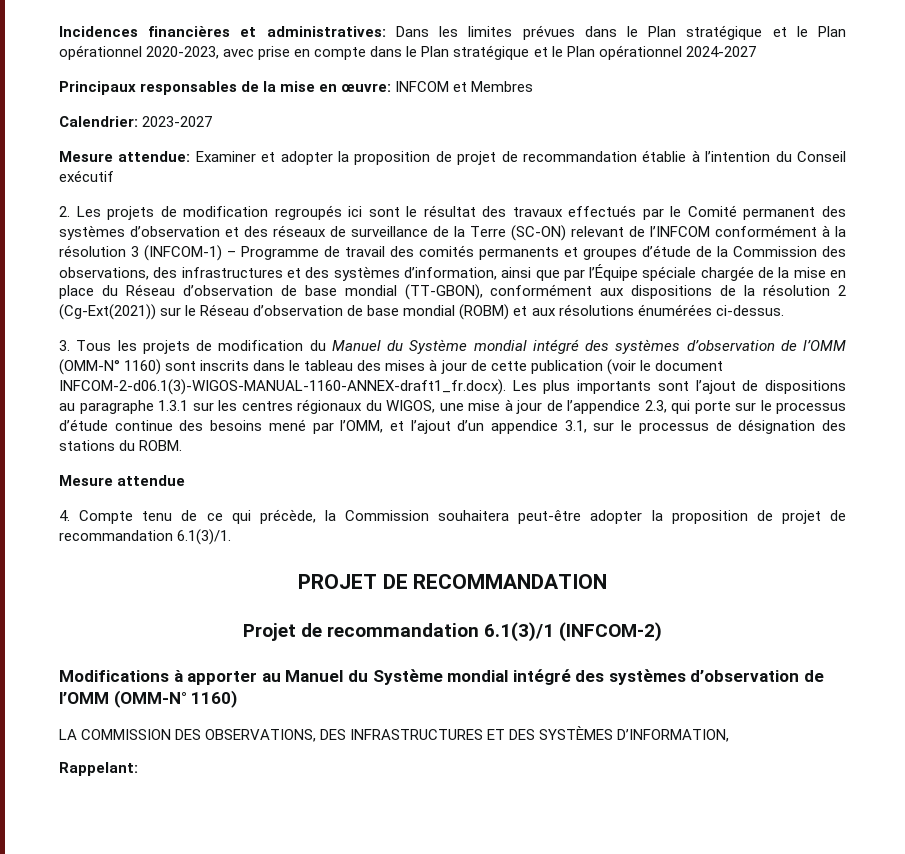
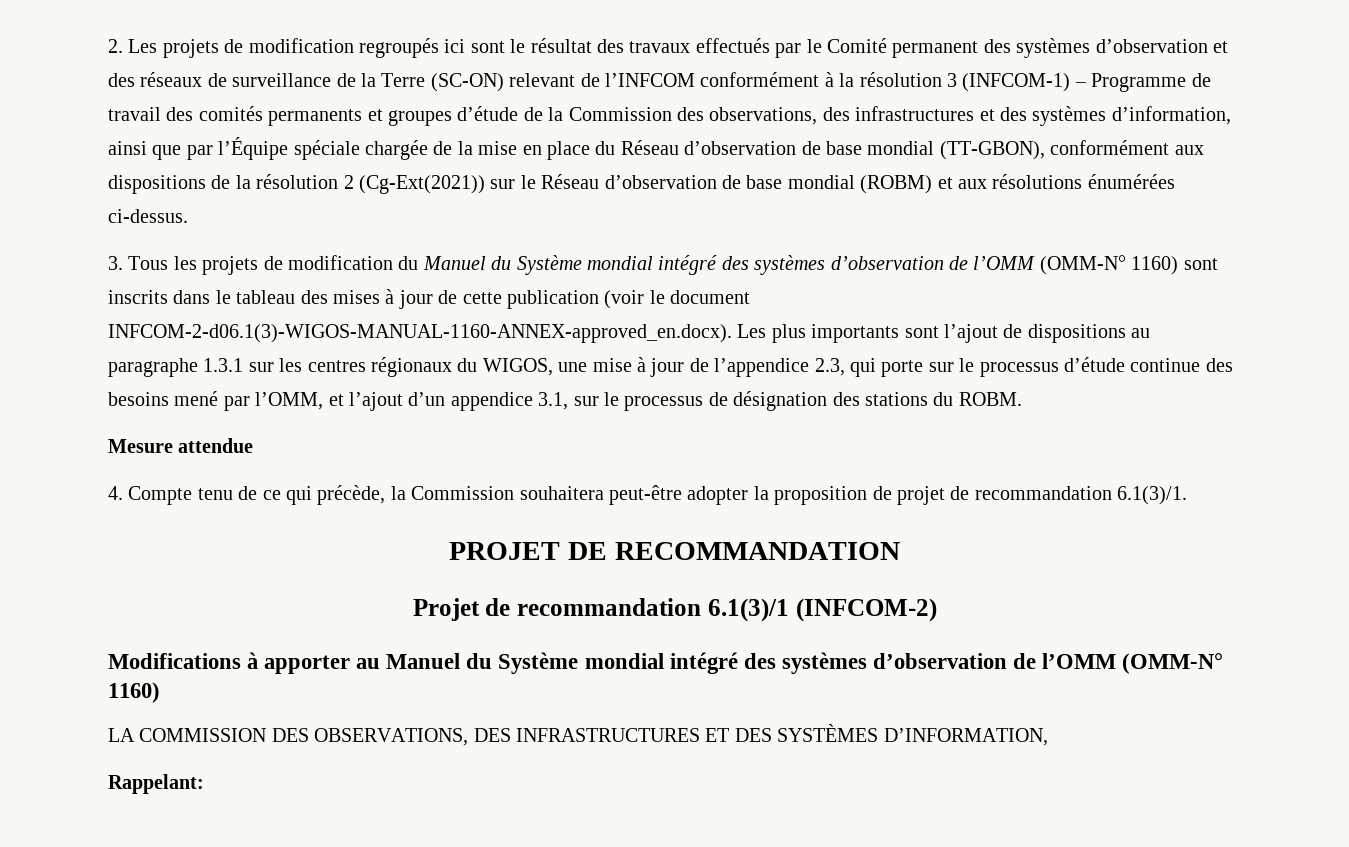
[59,25,846,40] [59,45,756,60] [59,81,534,95] [59,116,213,127] [59,150,846,165] [59,170,114,182] Incidences financières et administratives: Dans les limites prévues dans le Plan stratégique et le Plan opérationnel 2020-2023, avec prise en compte dans le Plan stratégique et le Plan opérationnel 2024-2027 // Principaux responsables de la mise en œuvre: INFCOM et Membres // Calendrier: 2023-2027 // Mesure attendue: Examiner et adopter la proposition de projet de recommandation établie à l’intention du Conseil exécutif // -> (108, 46) none
[59,379,506,395] INFCOM-2-d06.1(3)-WIGOS-MANUAL-1160-ANNEX-draft1_fr.docx). -> [108,324,732,343] INFCOM-2-d06.1(3)-WIGOS-MANUAL-1160-ANNEX-approved_en.docx).

